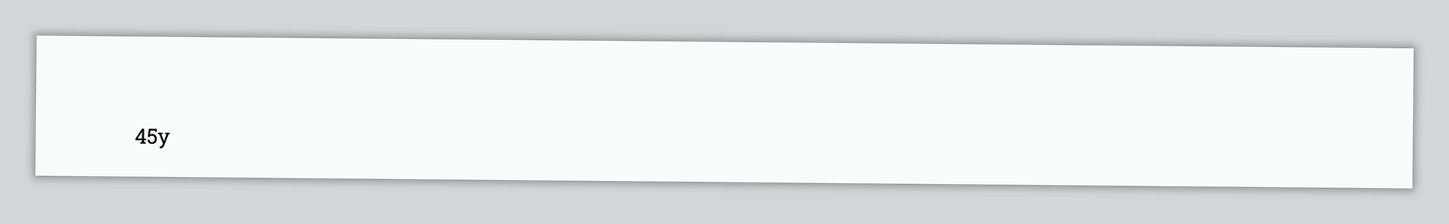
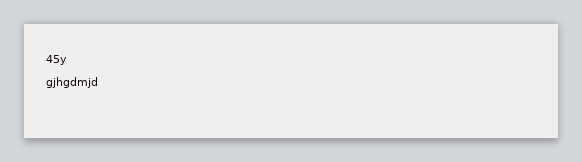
(171, 138) none -> [46,77,98,88] // gjhgdmjd

